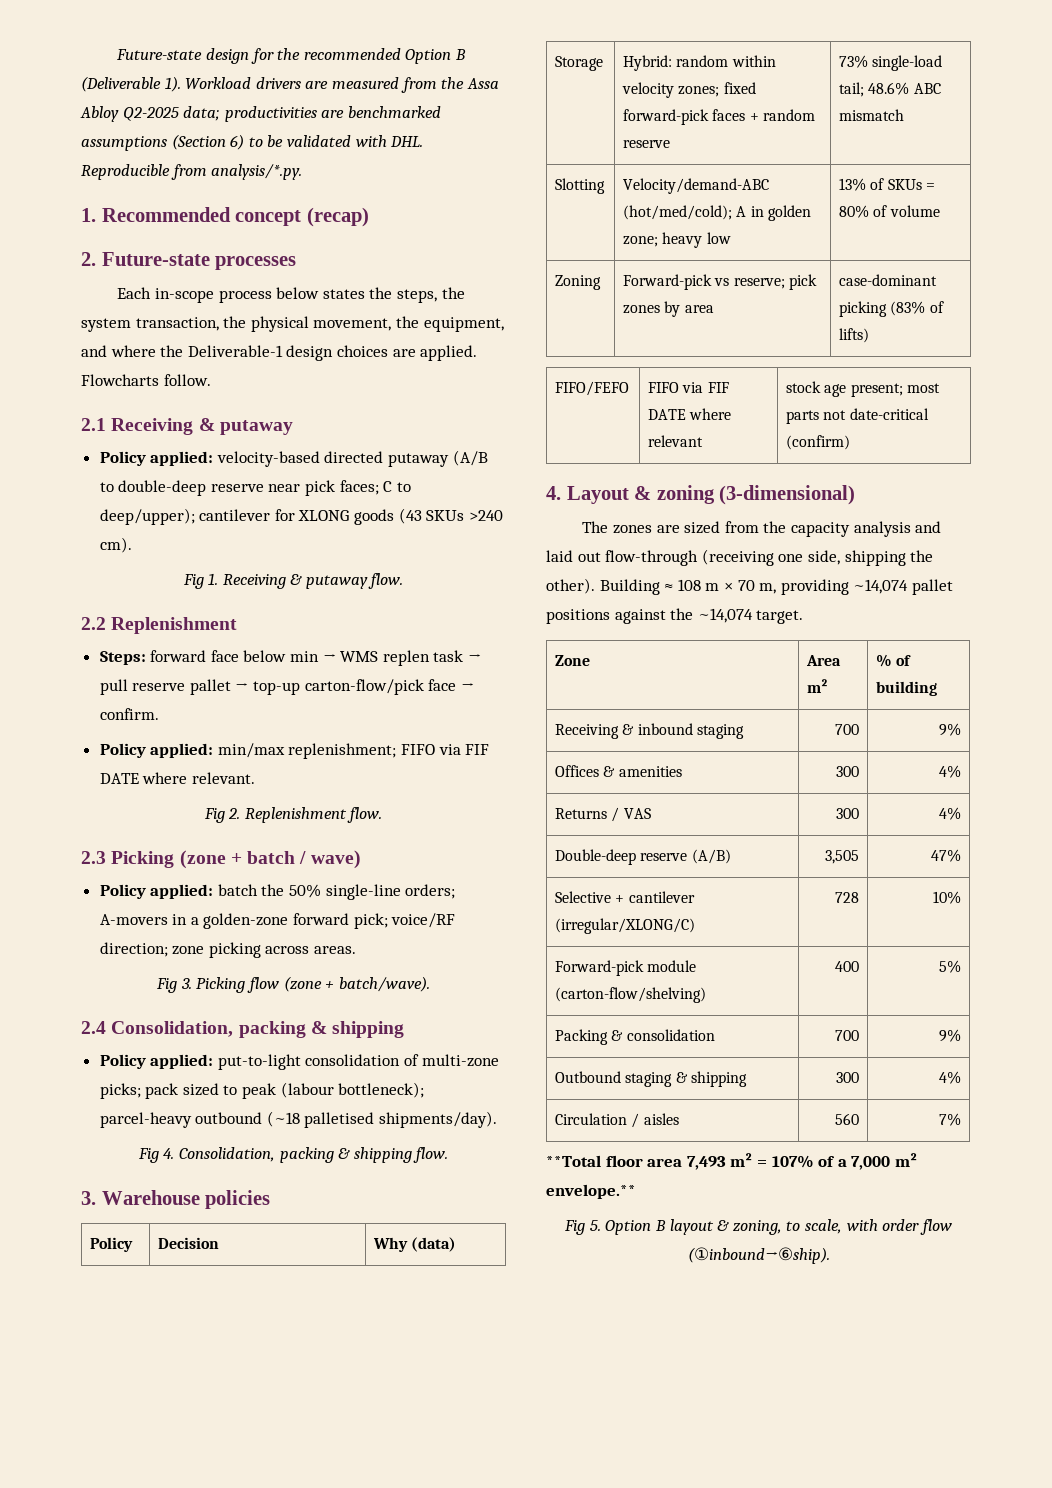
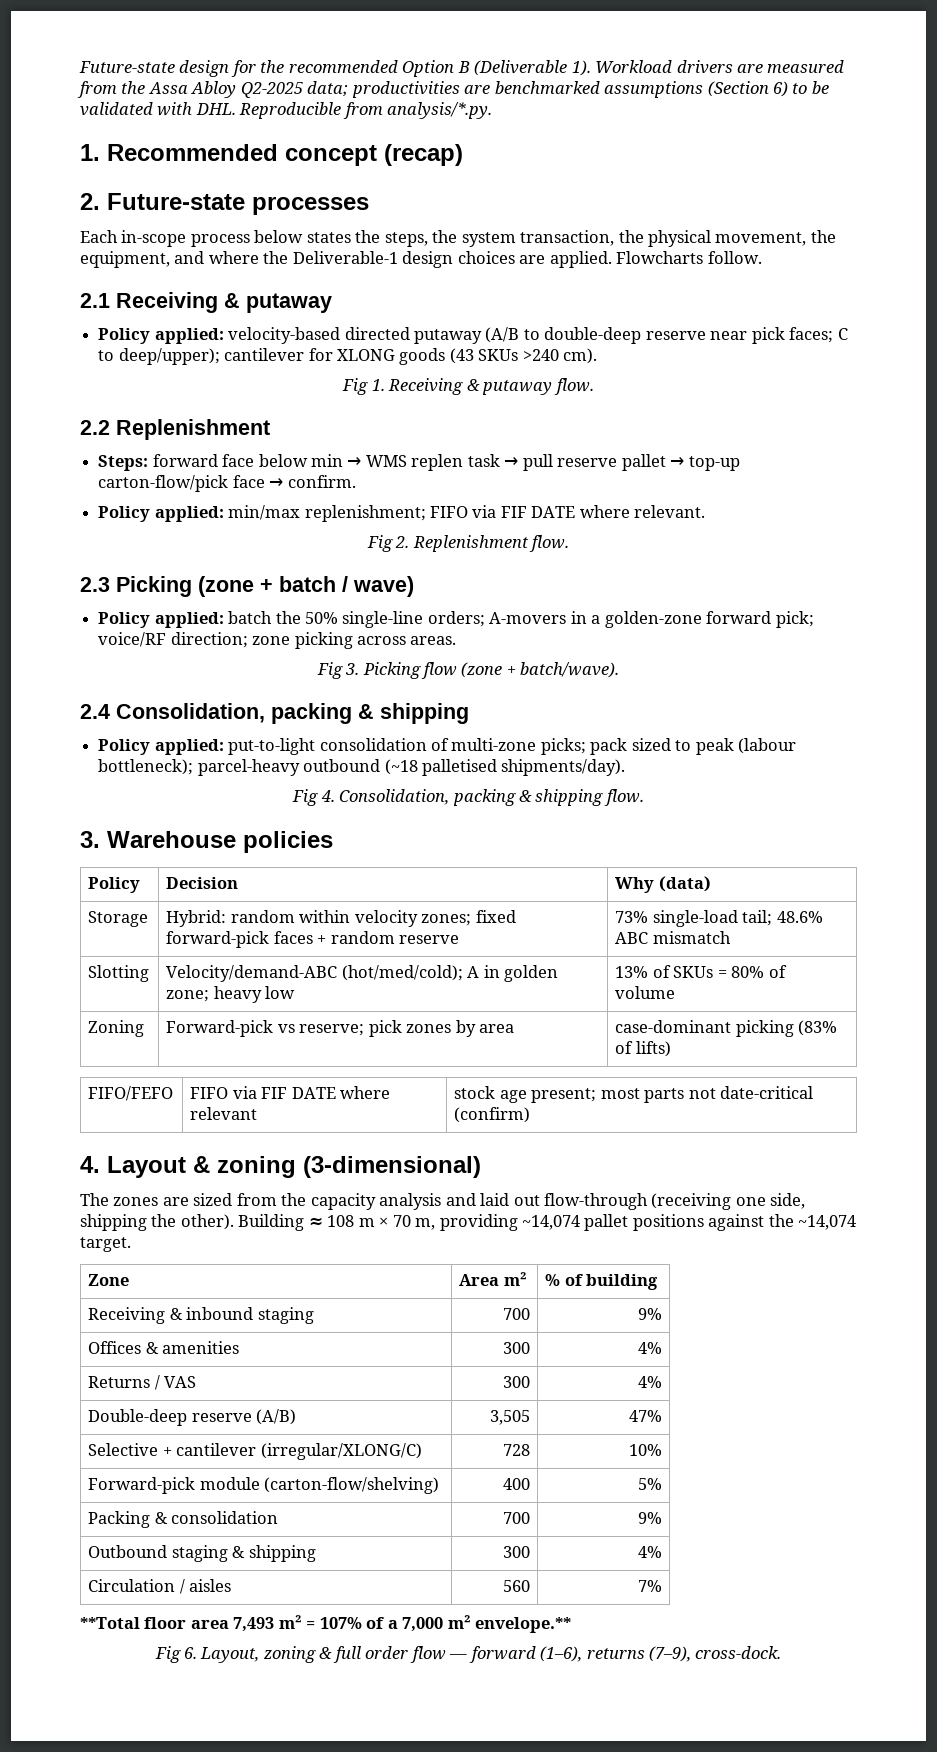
[589,1219,952,1235] [687,1247,830,1264] 5. Option B layout & zoning, to scale, with order flow (①inbound→⑥ship). -> [183,1646,782,1663] 6. Layout, zoning & full order flow — forward (1–6), returns (7–9), cross-dock.

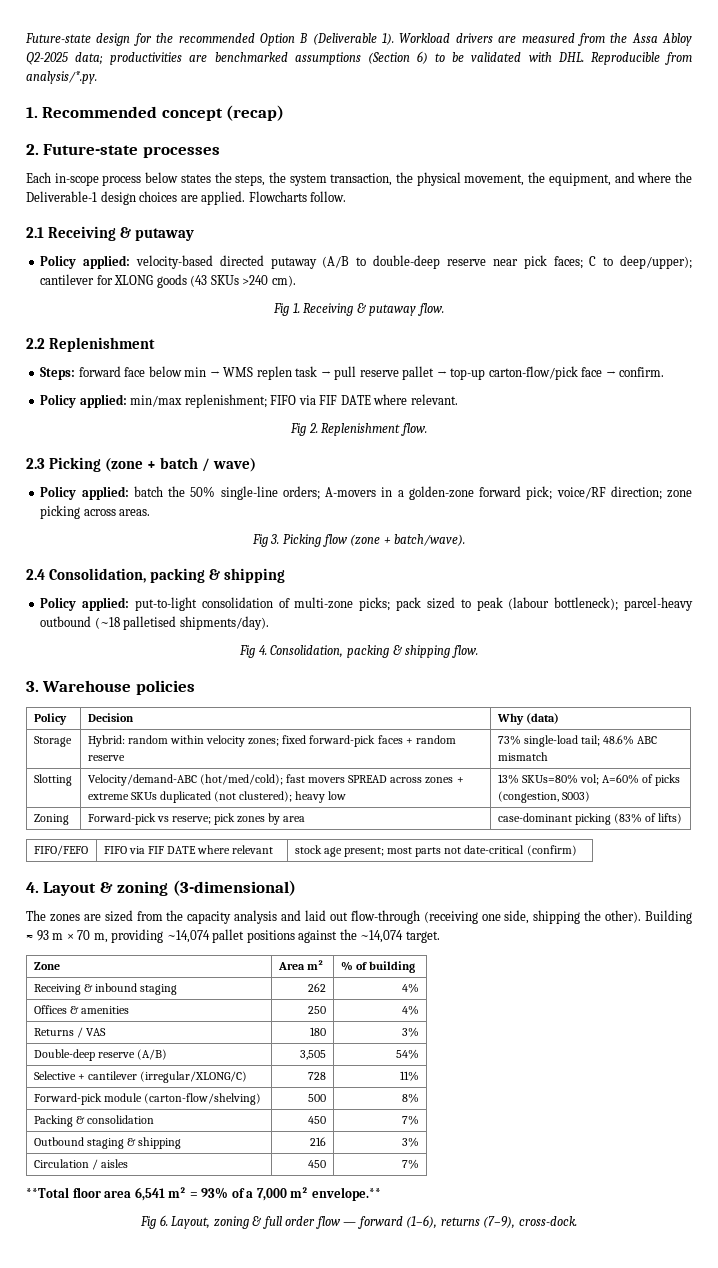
[467,965,559,982] [166,986,296,1003] [615,965,787,978] [615,986,676,999] A in golden zone; heavy low | 13% of SKUs = 80% of volume -> [286,774,464,784] [87,791,347,803] [497,774,681,786] [497,791,590,803] fast movers SPREAD across zones + extreme SKUs duplicated (not clustered); heavy low | 13% SKUs=80% vol; A=60% of picks (congestion, S003)
[327,1215,355,1227] 108 -> [36,930,49,941] 93
[502,1308,530,1320] [637,1308,662,1320] 700 | 9% -> [308,983,327,992] [402,983,420,993] 262 | 4%
[502,1342,530,1354] 300 -> [308,1006,327,1014] 250
[502,1376,530,1388] [637,1376,662,1388] 300 | 4% -> [310,1027,327,1036] [402,1027,420,1037] 180 | 3%
[628,1410,662,1422] 47% -> [396,1049,420,1059] 54%
[628,1444,662,1456] 10% -> [400,1071,420,1081] 11%
[502,1478,530,1490] [637,1478,662,1490] 400 | 5% -> [308,1094,327,1102] [402,1093,420,1103] 500 | 8%
[502,1512,530,1524] [637,1512,662,1524] 700 | 9% -> [308,1116,327,1124] [402,1115,420,1125] 450 | 7%
[502,1546,530,1558] [637,1546,662,1558] 300 | 4% -> [310,1137,327,1146] [402,1137,420,1147] 216 | 3%
[502,1580,530,1592] 560 -> [308,1160,327,1168] 450
[233,1617,275,1632] 7,493 -> [134,1187,165,1201] 6,541
[319,1617,362,1629] 107% -> [201,1187,229,1199] 93%

